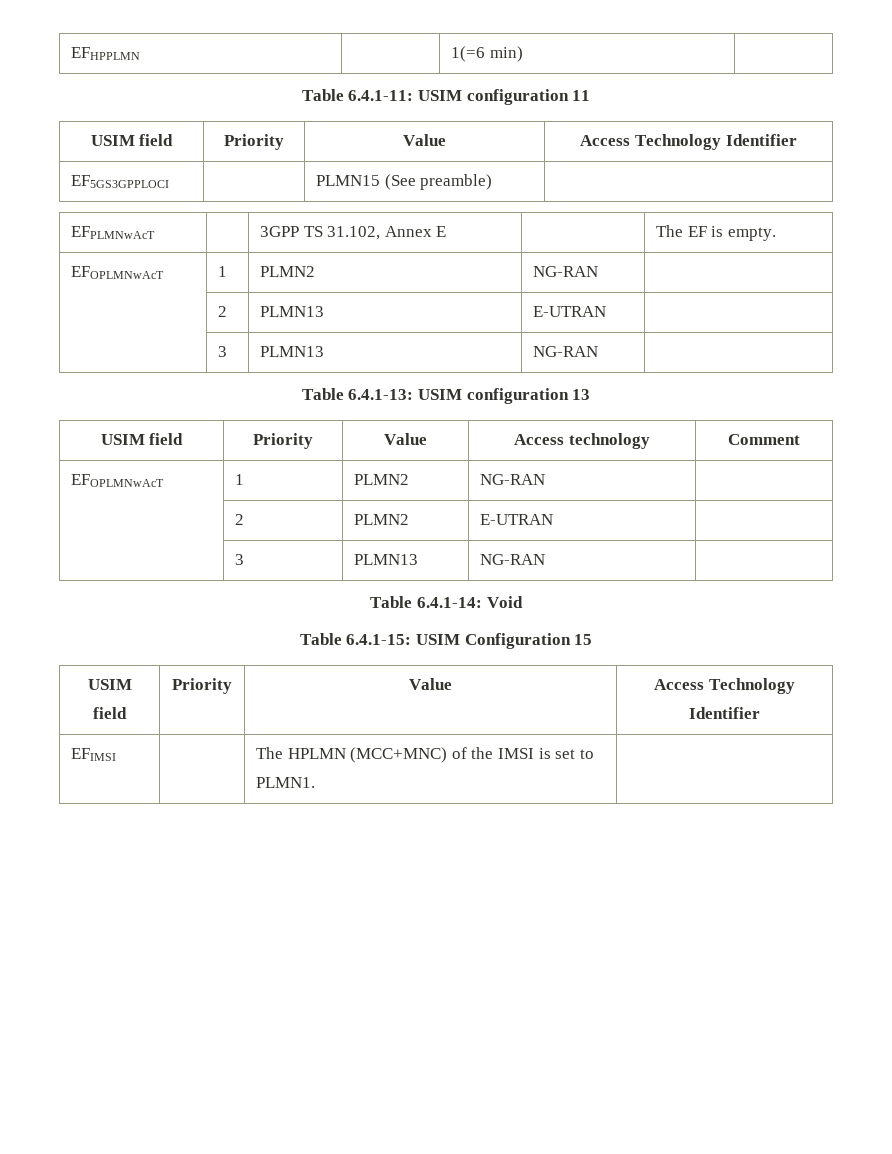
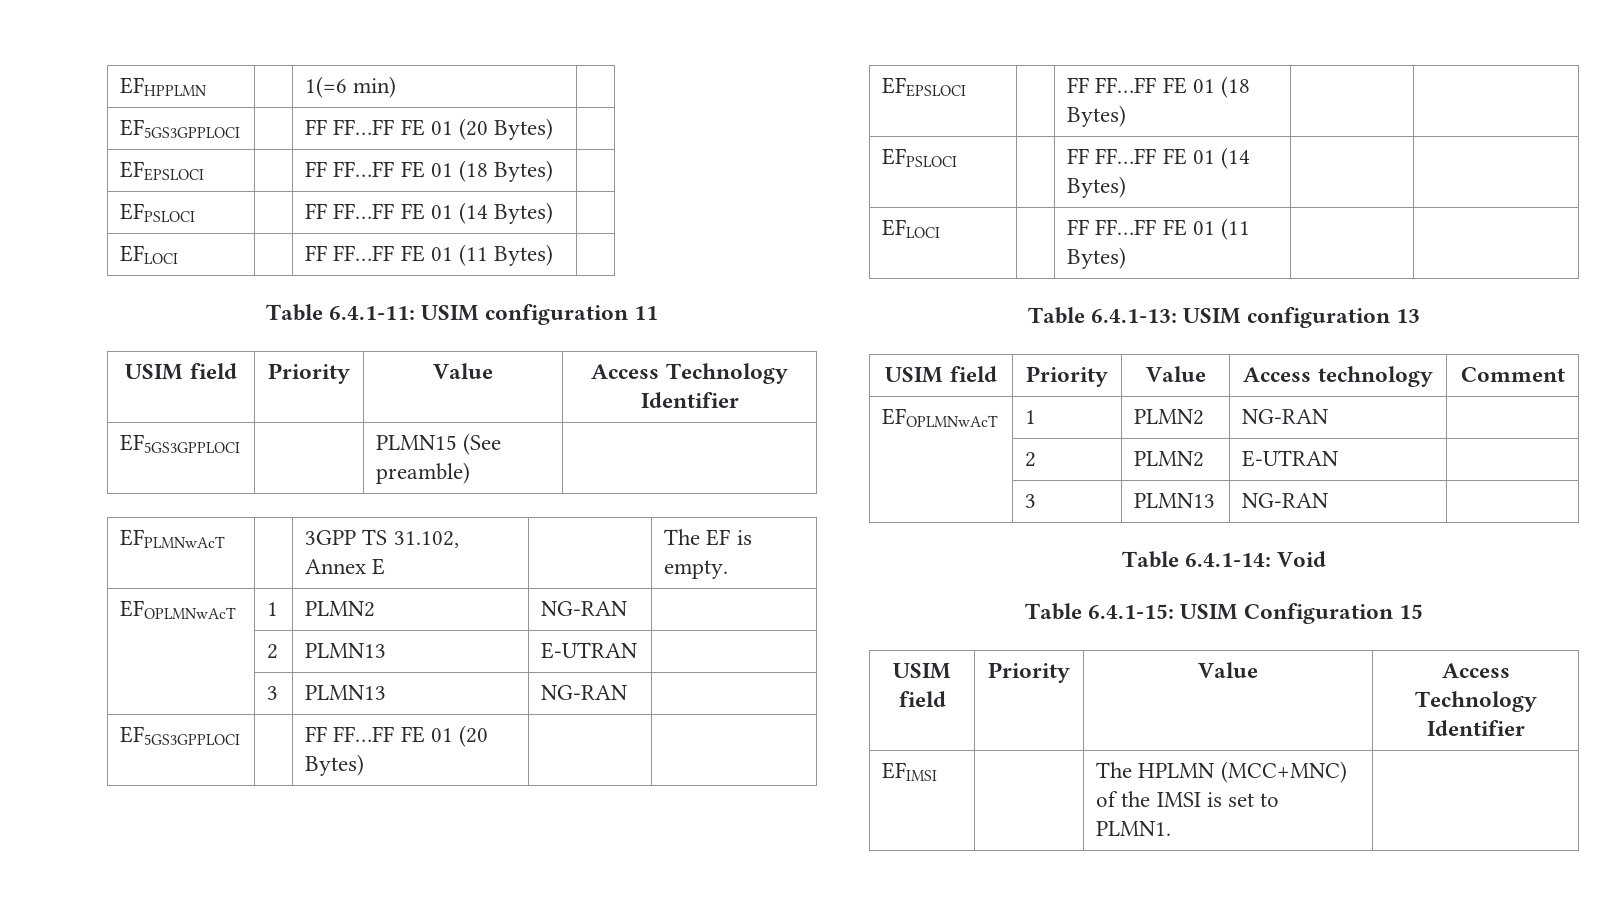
(523, 54) none -> [120,119,241,138] [305,118,554,140] [120,161,205,181] [305,160,554,182] [120,203,196,222] [305,202,554,224] [120,245,179,264] [305,244,554,266] // EF5GS3GPPLOCI | | FF FF…FF FE 01 (20 Bytes) | // EFEPSLOCI | | FF FF…FF FE 01 (18 Bytes) | // EFPSLOCI | | FF FF…FF FE 01 (14 Bytes) | // EFLOCI | | FF FF…FF FE 01 (11 Bytes) |
(599, 351) none -> [120,726,241,745] [305,725,488,747] [305,754,365,776] [882,77,967,97] [1067,76,1250,98] [1067,105,1127,127] [882,148,958,167] [1067,147,1250,169] [1067,176,1127,198] [882,219,941,238] [1067,218,1250,240] [1067,247,1127,269] // EF5GS3GPPLOCI | | FF FF…FF FE 01 (20 Bytes) | | // EFEPSLOCI | | FF FF…FF FE 01 (18 Bytes) | | // EFPSLOCI | | FF FF…FF FE 01 (14 Bytes) | | // EFLOCI | | FF FF…FF FE 01 (11 Bytes) | |

